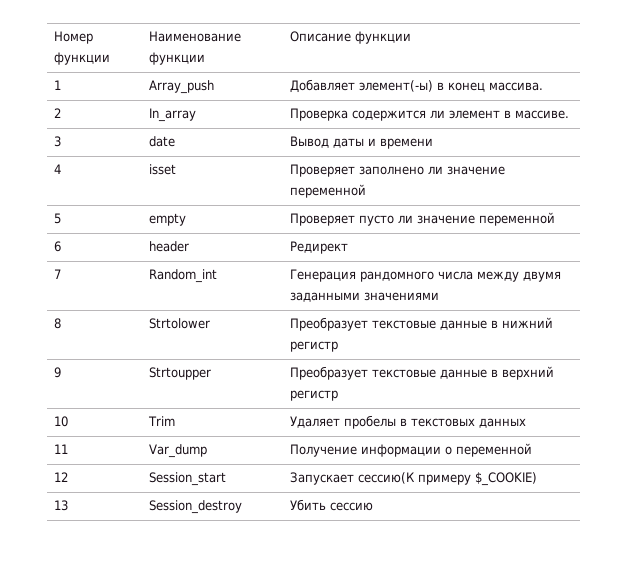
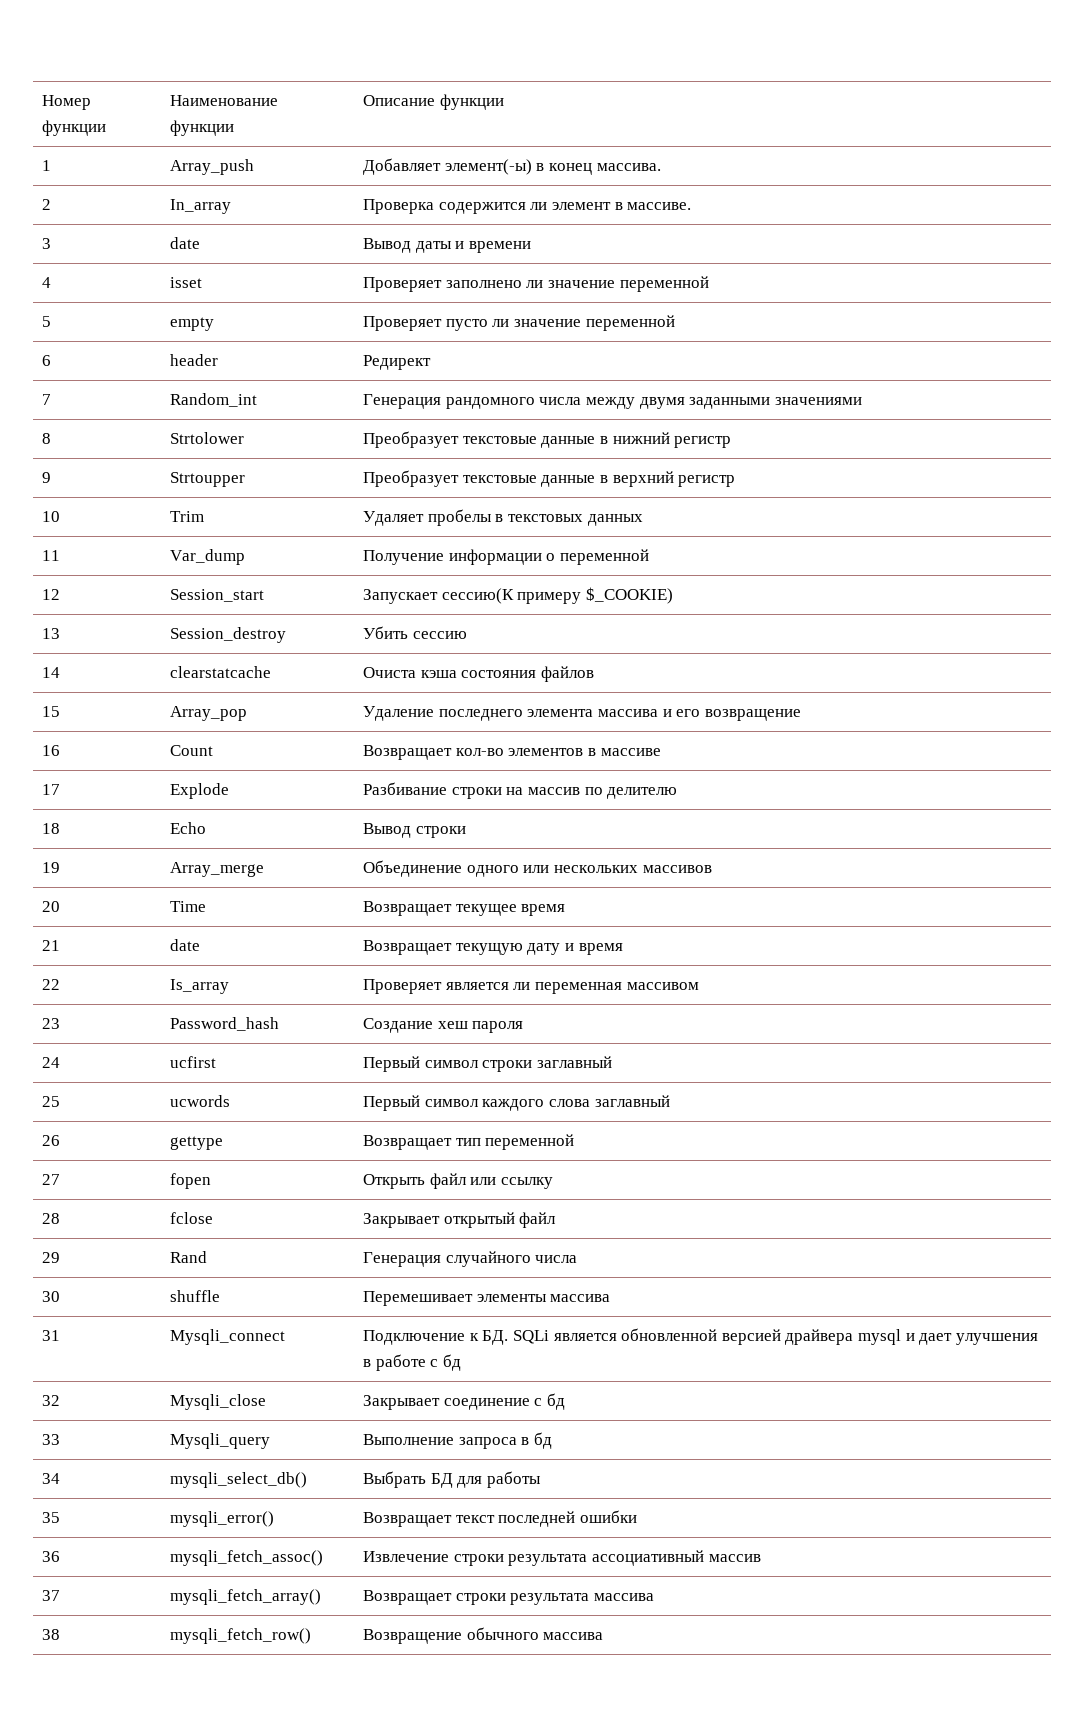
(373, 506) none -> [42,667,61,678] [170,666,272,678] [363,666,595,682] [42,706,61,717] [170,706,248,721] [363,706,801,721] [42,745,61,756] [170,745,214,756] [363,745,661,760] [42,784,61,795] [170,783,230,799] [363,782,678,799] [42,823,61,834] [170,822,207,834] [363,823,466,838] [42,862,61,873] [170,862,265,877] [363,860,712,877] [42,901,61,912] [170,901,207,912] [363,901,566,916] [42,940,61,951] [170,939,201,951] [363,940,623,955] [42,979,61,990] [170,979,230,994] [363,979,699,994] [42,1018,61,1029] [170,1017,280,1031] [363,1018,524,1033] [42,1057,61,1068] [170,1056,217,1068] [363,1056,613,1072] [42,1096,61,1107] [170,1095,231,1107] [363,1095,670,1111] [42,1135,61,1146] [170,1136,224,1150] [363,1134,575,1150] [42,1174,61,1185] [170,1173,212,1189] [363,1173,554,1189] [42,1213,61,1224] [170,1212,214,1224] [363,1212,557,1228] [42,1252,61,1263] [170,1251,208,1263] [363,1251,578,1267] [42,1291,61,1302] [170,1290,221,1302] [363,1291,611,1306] [42,1330,61,1341] [170,1329,286,1345] [363,1328,1038,1345] [363,1354,462,1371] [42,1395,61,1406] [170,1394,267,1410] [363,1393,566,1410] [42,1434,61,1445] [170,1433,271,1449] [363,1432,553,1449] [42,1473,61,1484] [170,1472,308,1488] [363,1471,542,1488] [42,1512,61,1523] [170,1511,275,1527] [363,1510,638,1527] [42,1551,61,1562] [170,1550,324,1566] [363,1550,761,1566] [42,1590,61,1601] [170,1589,322,1605] [363,1590,655,1605] [42,1629,61,1640] [170,1628,312,1644] [363,1627,604,1644] // 14 | clearstatcache | Очиста кэша состояния файлов // 15 | Array_pop | Удаление последнего элемента массива и его возвращение // 16 | Count | Возвращает кол-во элементов в массиве // 17 | Explode | Разбивание строки на массив по делителю // 18 | Echo | Вывод строки // 19 | Array_merge | Объединение одного или нескольких массивов // 20 | Time | Возвращает текущее время // 21 | date | Возвращает текущую дату и время // 22 | Is_array | Проверяет является ли переменная массивом // 23 | Password_hash | Создание хеш пароля // 24 | ucfirst | Первый символ строки заглавный // 25 | ucwords | Первый символ каждого слова заглавный // 26 | gettype | Возвращает тип переменной // 27 | fopen | Открыть файл или ссылку // 28 | fclose | Закрывает открытый файл // 29 | Rand | Генерация случайного числа // 30 | shuffle | Перемешивает элементы массива // 31 | Mysqli_connect | Подключение к БД. SQLi является обновленной версией драйвера mysql и дает улучшения в работе с бд // 32 | Mysqli_close | Закрывает соединение с бд // 33 | Mysqli_query | Выполнение запроса в бд // 34 | mysqli_select_db() | Выбрать БД для работы // 35 | mysqli_error() | Возвращает текст последней ошибки // 36 | mysqli_fetch_assoc() | Извлечение строки результата ассоциативный массив // 37 | mysqli_fetch_array() | Возвращает строки результата массива // 38 | mysqli_fetch_row() | Возвращение обычного массива

